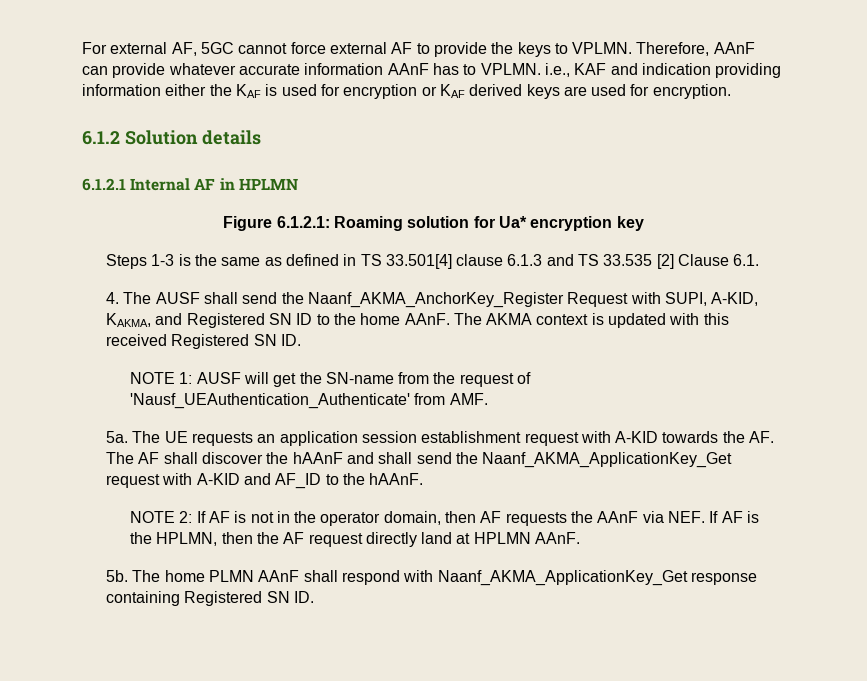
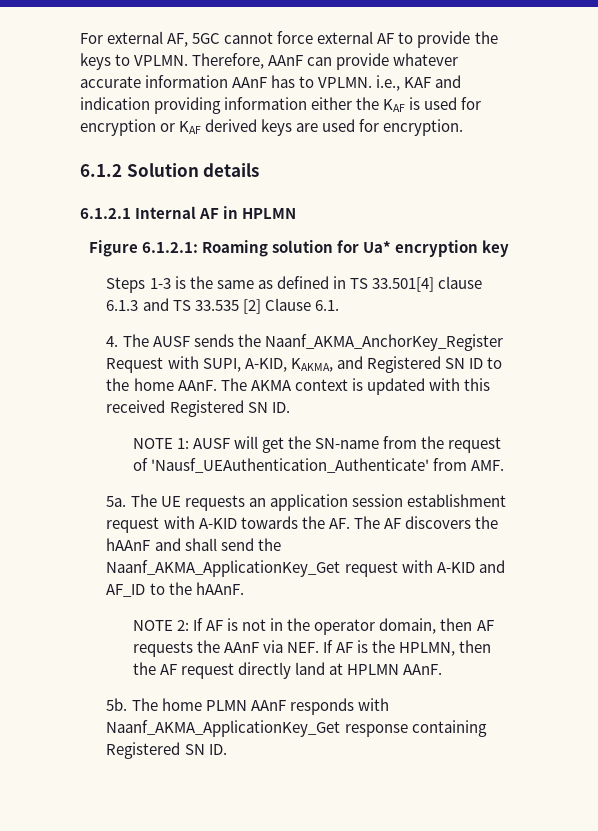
[203,292,278,304] shall send -> [193,334,234,347] sends
[163,452,263,464] shall discover -> [404,516,471,529] discovers
[303,570,400,585] shall respond -> [289,698,354,715] responds

